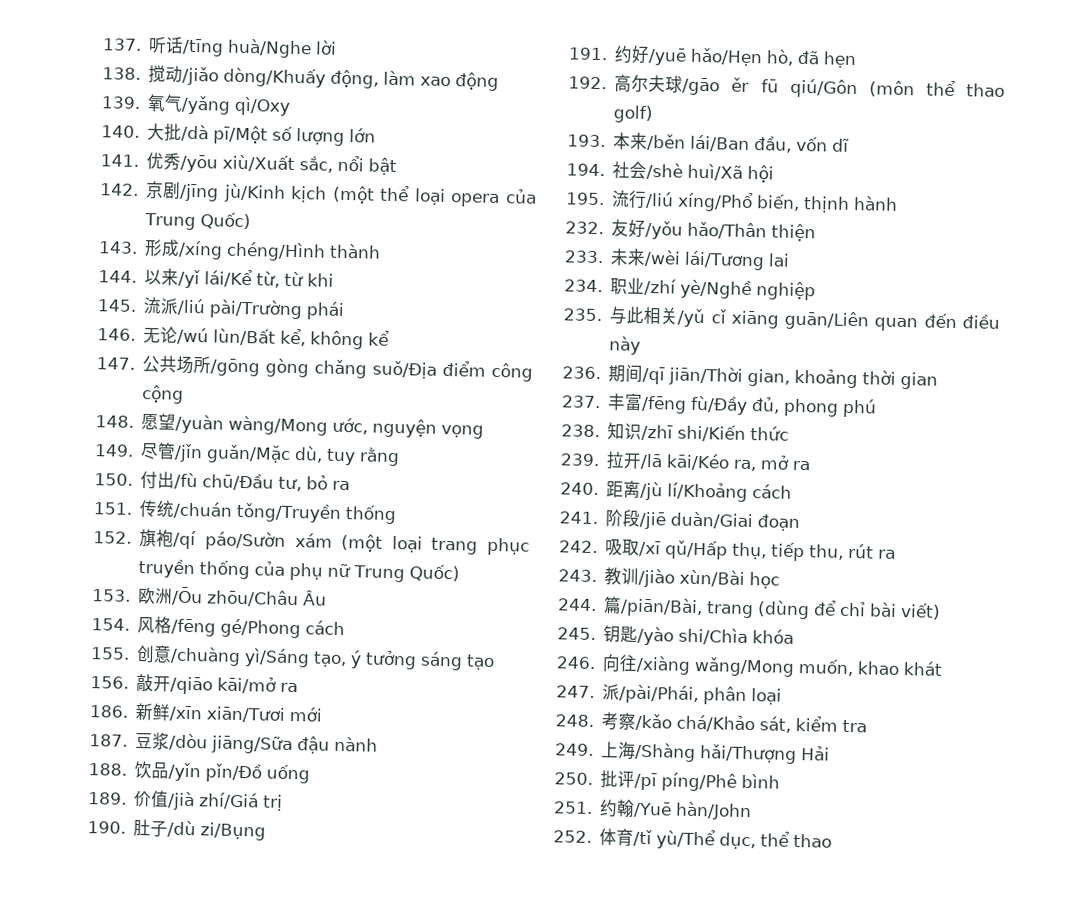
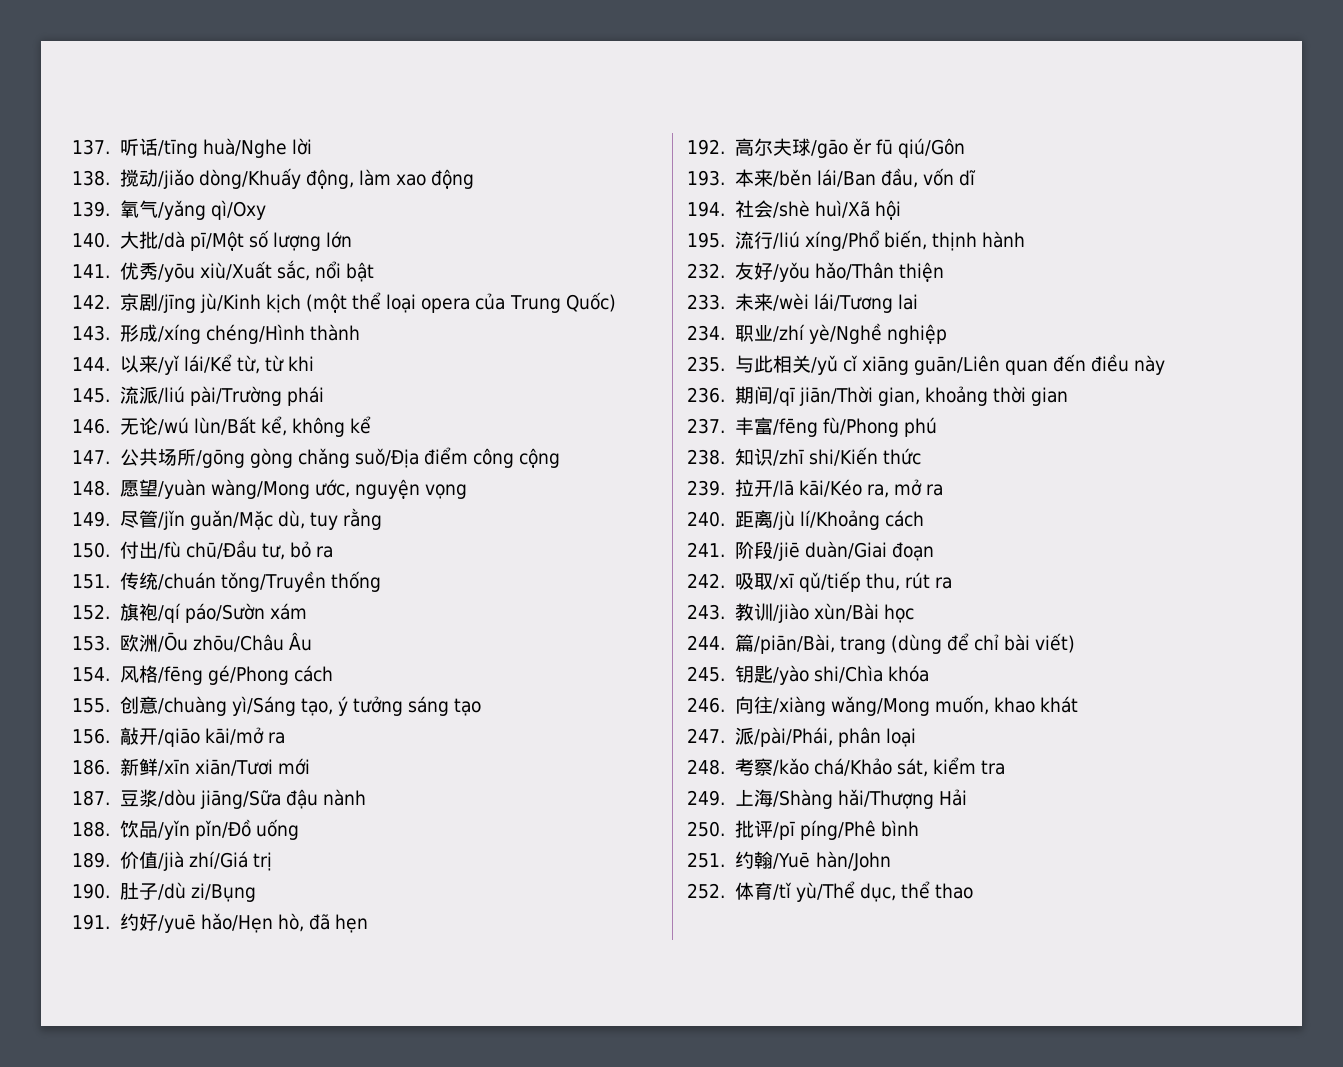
[341,533,530,556] [138,558,461,583] (một loại trang phục truyền thống của phụ nữ Trung Quốc) -> (307, 611) none
[868,80,1005,98] [613,105,654,124] (môn thể thao golf) -> (965, 148) none
[690,395,840,417] fù/Đầy đủ, phong -> [822,417,899,437] fù/Phong
[665,540,806,562] qǔ/Hấp thụ, tiếp -> [798,571,861,592] qǔ/tiếp

